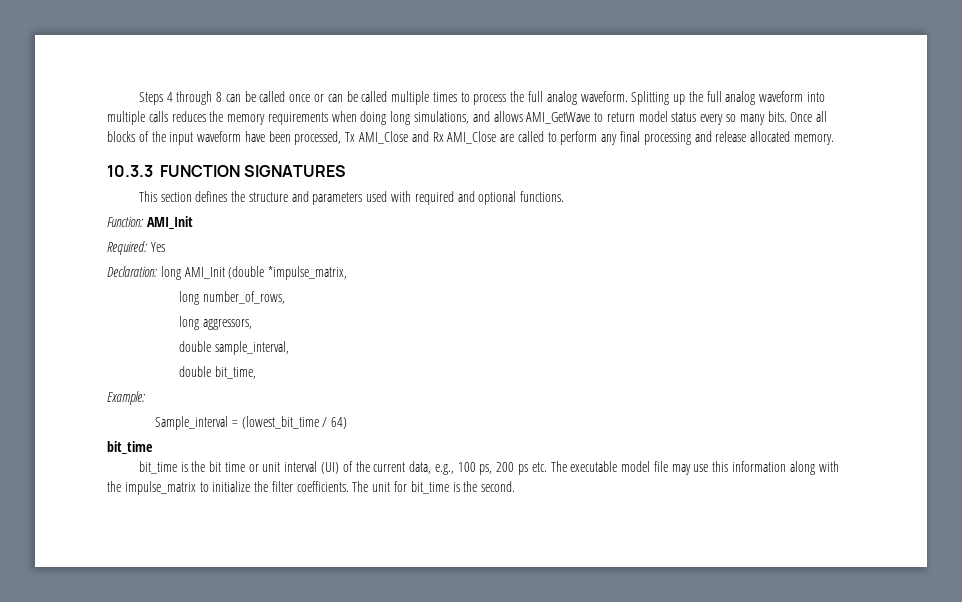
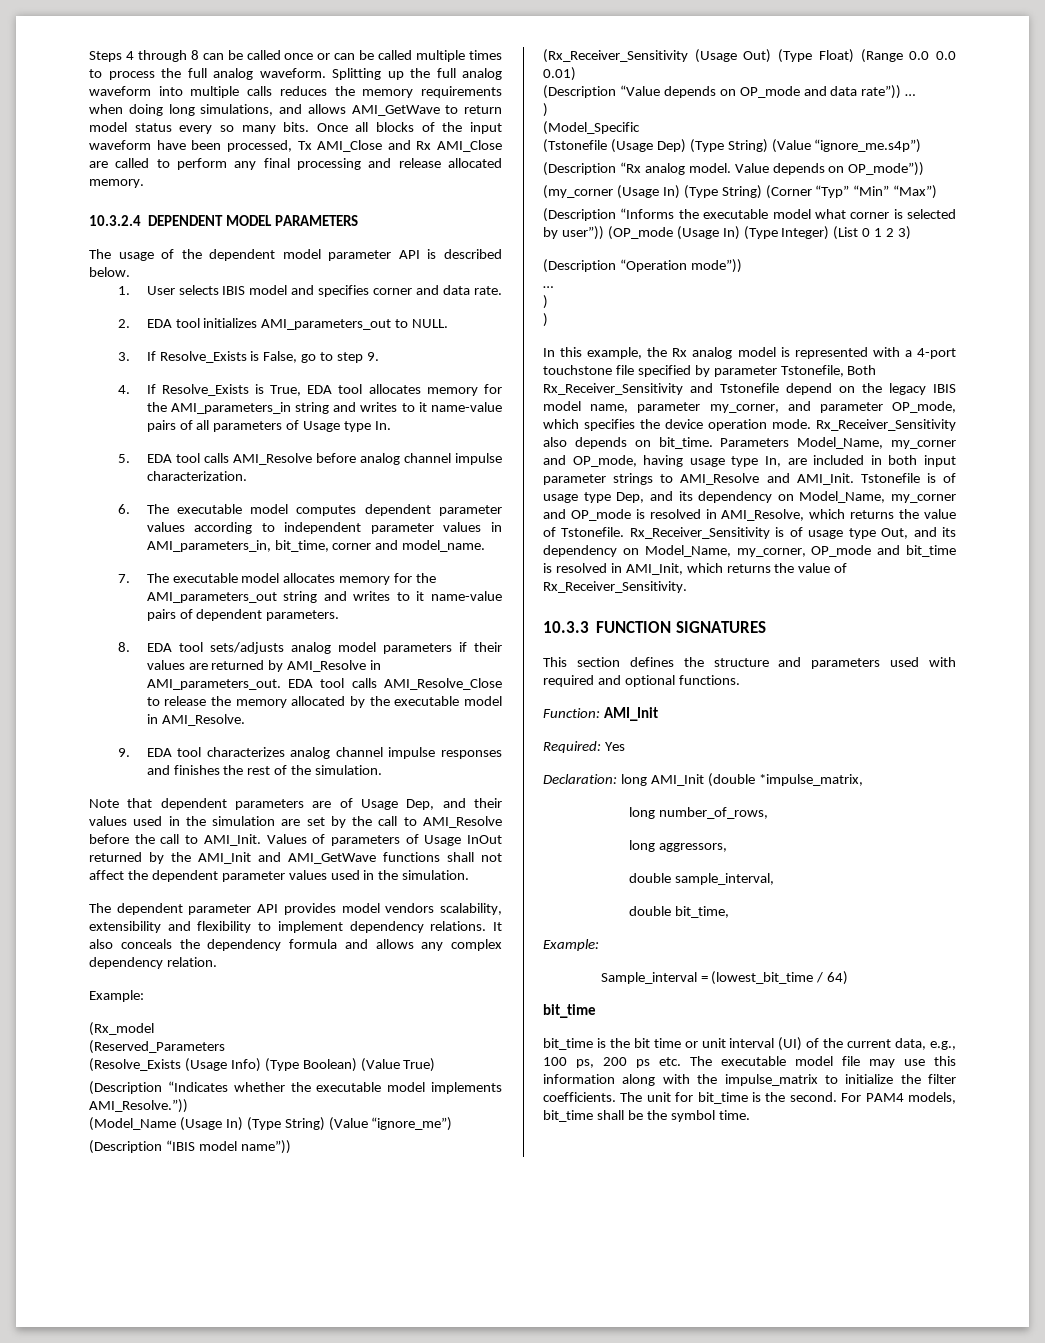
(834, 139) none -> [89,215,359,226] [89,249,502,261] [89,267,130,277] [117,285,502,297] [117,318,449,330] [117,351,380,363] [117,384,502,396] [146,402,503,414] [146,420,392,432] [117,453,502,465] [146,471,247,481] [117,504,502,516] [146,522,502,534] [146,540,486,552] [117,573,437,585] [146,591,502,603] [146,609,340,621] [117,642,502,654] [146,660,382,672] [146,678,502,690] [146,696,502,708] [146,714,245,726] [117,747,502,759] [146,765,383,775] [89,798,502,810] [89,816,502,828] [89,834,502,846] [89,852,502,864] [89,870,470,882] [89,903,502,915] [89,921,502,933] [89,939,502,951] [89,957,217,969] [89,990,144,1002] [89,1022,154,1036] [89,1040,225,1054] [89,1058,436,1072] [89,1081,502,1095] [89,1099,188,1113] [89,1117,453,1131] [89,1140,291,1154] [543,49,956,63] [543,67,576,81] [543,85,916,99] [543,103,548,117] [543,121,640,135] [543,139,922,153] [543,162,925,176] [543,185,938,199] [543,208,956,222] [543,226,912,240] [543,259,742,273] [543,286,553,288] [543,295,548,309] [543,313,548,327] [543,347,956,359] [543,365,877,377] [543,383,956,395] [543,401,956,413] [543,419,956,431] [543,437,956,449] [543,455,956,467] [543,473,956,485] [543,491,956,503] [543,509,957,521] [543,527,956,539] [543,545,956,557] [543,563,848,575] [543,581,687,593] // 10.3.2.4 DEPENDENT MODEL PARAMETERS // The usage of the dependent model parameter API is described below. // 1. User selects IBIS model and specifies corner and data rate. // 2. EDA tool initializes AMI_parameters_out to NULL. // 3. If Resolve_Exists is False, go to step 9. // 4. If Resolve_Exists is True, EDA tool allocates memory for the AMI_parameters_in string and writes to it name-value pairs of all parameters of Usage type In. // 5. EDA tool calls AMI_Resolve before analog channel impulse characterization. // 6. The executable model computes dependent parameter values according to independent parameter values in AMI_parameters_in, bit_time, corner and model_name. // 7. The executable model allocates memory for the AMI_parameters_out string and writes to it name-value pairs of dependent parameters. // 8. EDA tool sets/adjusts analog model parameters if their values are returned by AMI_Resolve in AMI_parameters_out. EDA tool calls AMI_Resolve_Close to release the memory allocated by the executable model in AMI_Resolve. // 9. EDA tool characterizes analog channel impulse responses and finishes the rest of the simulation. // Note that dependent parameters are of Usage Dep, and their values used in the simulation are set by the call to AMI_Resolve before the call to AMI_Init. Values of parameters of Usage InOut returned by the AMI_Init and AMI_GetWave functions shall not affect the dependent parameter values used in the simulation. // The dependent parameter API provides model vendors scalability, extensibility and flexibility to implement dependency relations. It also conceals the dependency formula and allows any complex dependency relation. // Example: // (Rx_model // (Reserved_Parameters // (Resolve_Exists (Usage Info) (Type Boolean) (Value True) // (Description “Indicates whether the executable model implements AMI_Resolve.”)) // (Model_Name (Usage In) (Type String) (Value “ignore_me”) // (Description “IBIS model name”)) // (Rx_Receiver_Sensitivity (Usage Out) (Type Float) (Range 0.0 0.0 0.01) // (Description “Value depends on OP_mode and data rate”)) … // ) // (Model_Specific // (Tstonefile (Usage Dep) (Type String) (Value “ignore_me.s4p”) // (Description “Rx analog model. Value depends on OP_mode”)) // (my_corner (Usage In) (Type String) (Corner “Typ” “Min” “Max”) // (Description “Informs the executable model what corner is selected by user”)) (OP_mode (Usage In) (Type Integer) (List 0 1 2 3) // (Description “Operation mode”)) // … // ) // ) // In this example, the Rx analog model is represented with a 4-port touchstone file specified by parameter Tstonefile, Both Rx_Receiver_Sensitivity and Tstonefile depend on the legacy IBIS model name, parameter my_corner, and parameter OP_mode, which specifies the device operation mode. Rx_Receiver_Sensitivity also depends on bit_time. Parameters Model_Name, my_corner and OP_mode, having usage type In, are included in both input parameter strings to AMI_Resolve and AMI_Init. Tstonefile is of usage type Dep, and its dependency on Model_Name, my_corner and OP_mode is resolved in AMI_Resolve, which returns the value of Tstonefile. Rx_Receiver_Sensitivity is of usage type Out, and its dependency on Model_Name, my_corner, OP_mode and bit_time is resolved in AMI_Init, which returns the value of Rx_Receiver_Sensitivity.
(516, 486) none -> [841,1092,956,1104] [543,1110,750,1122] For PAM4 models, bit_time shall be the symbol time.

